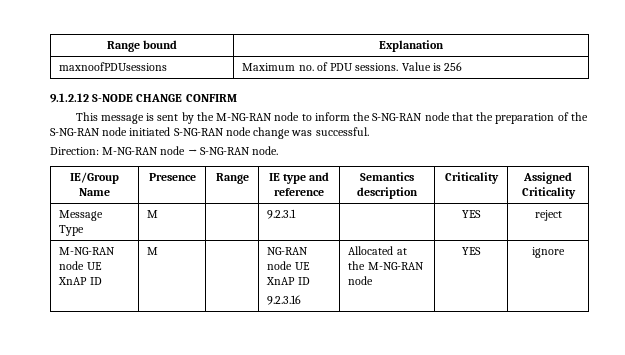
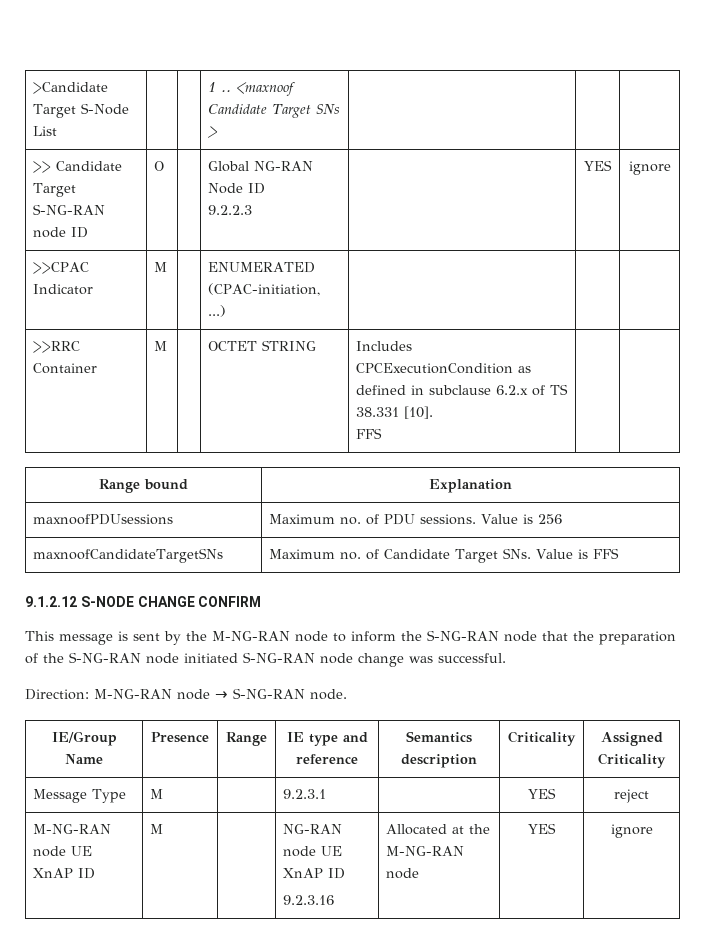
(106, 46) none -> [33,82,109,94] [33,103,130,118] [33,126,58,136] [208,82,296,96] [208,104,341,118] [208,126,219,138] [33,161,123,173] [33,183,77,197] [33,204,106,215] [33,227,89,238] [154,161,165,171] [208,161,314,172] [208,183,266,194] [208,205,253,215] [584,160,612,171] [628,161,671,175] [33,262,90,274] [33,284,94,295] [154,262,168,272] [208,262,316,273] [208,283,321,296] [208,305,227,317] [33,341,81,353] [33,363,98,374] [154,341,168,351] [208,340,317,351] [356,341,413,351] [356,363,532,374] [356,384,569,396] [356,406,434,419] [356,428,383,439] >Candidate Target S-Node List | | | 1 .. <maxnoof Candidate Target SNs > | | | // >> Candidate Target S-NG-RAN node ID | O | | Global NG-RAN Node ID // 9.2.2.3 | | YES | ignore // >>CPAC Indicator | M | | ENUMERATED (CPAC-initiation, ...) | | | // >>RRC Container | M | | OCTET STRING | Includes CPCExecutionCondition as defined in subclause 6.2.x of TS 38.331 [10]. // FFS | | //
(463, 66) none -> [33,548,224,563] [269,548,620,563] // maxnoofCandidateTargetSNs | Maximum no. of Candidate Target SNs. Value is FFS

